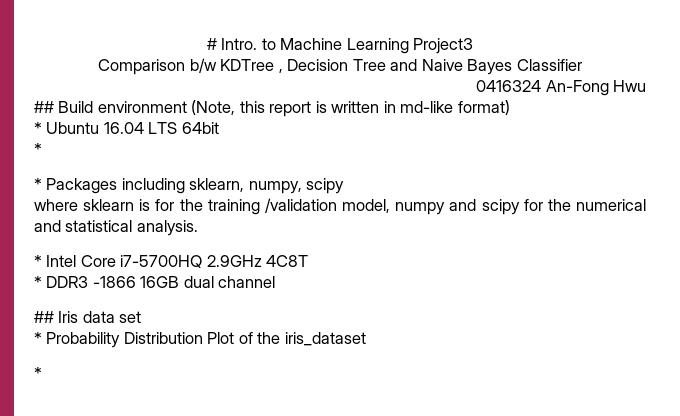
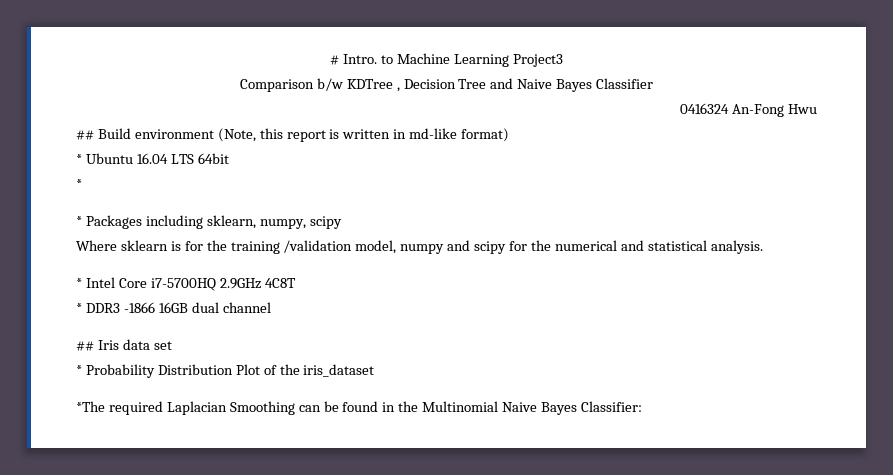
[34,199,78,211] where -> [76,240,117,251] Where
[34,367,42,379] * -> [76,401,642,415] *The required Laplacian Smoothing can be found in the Multinomial Naive Bayes Classifier:

